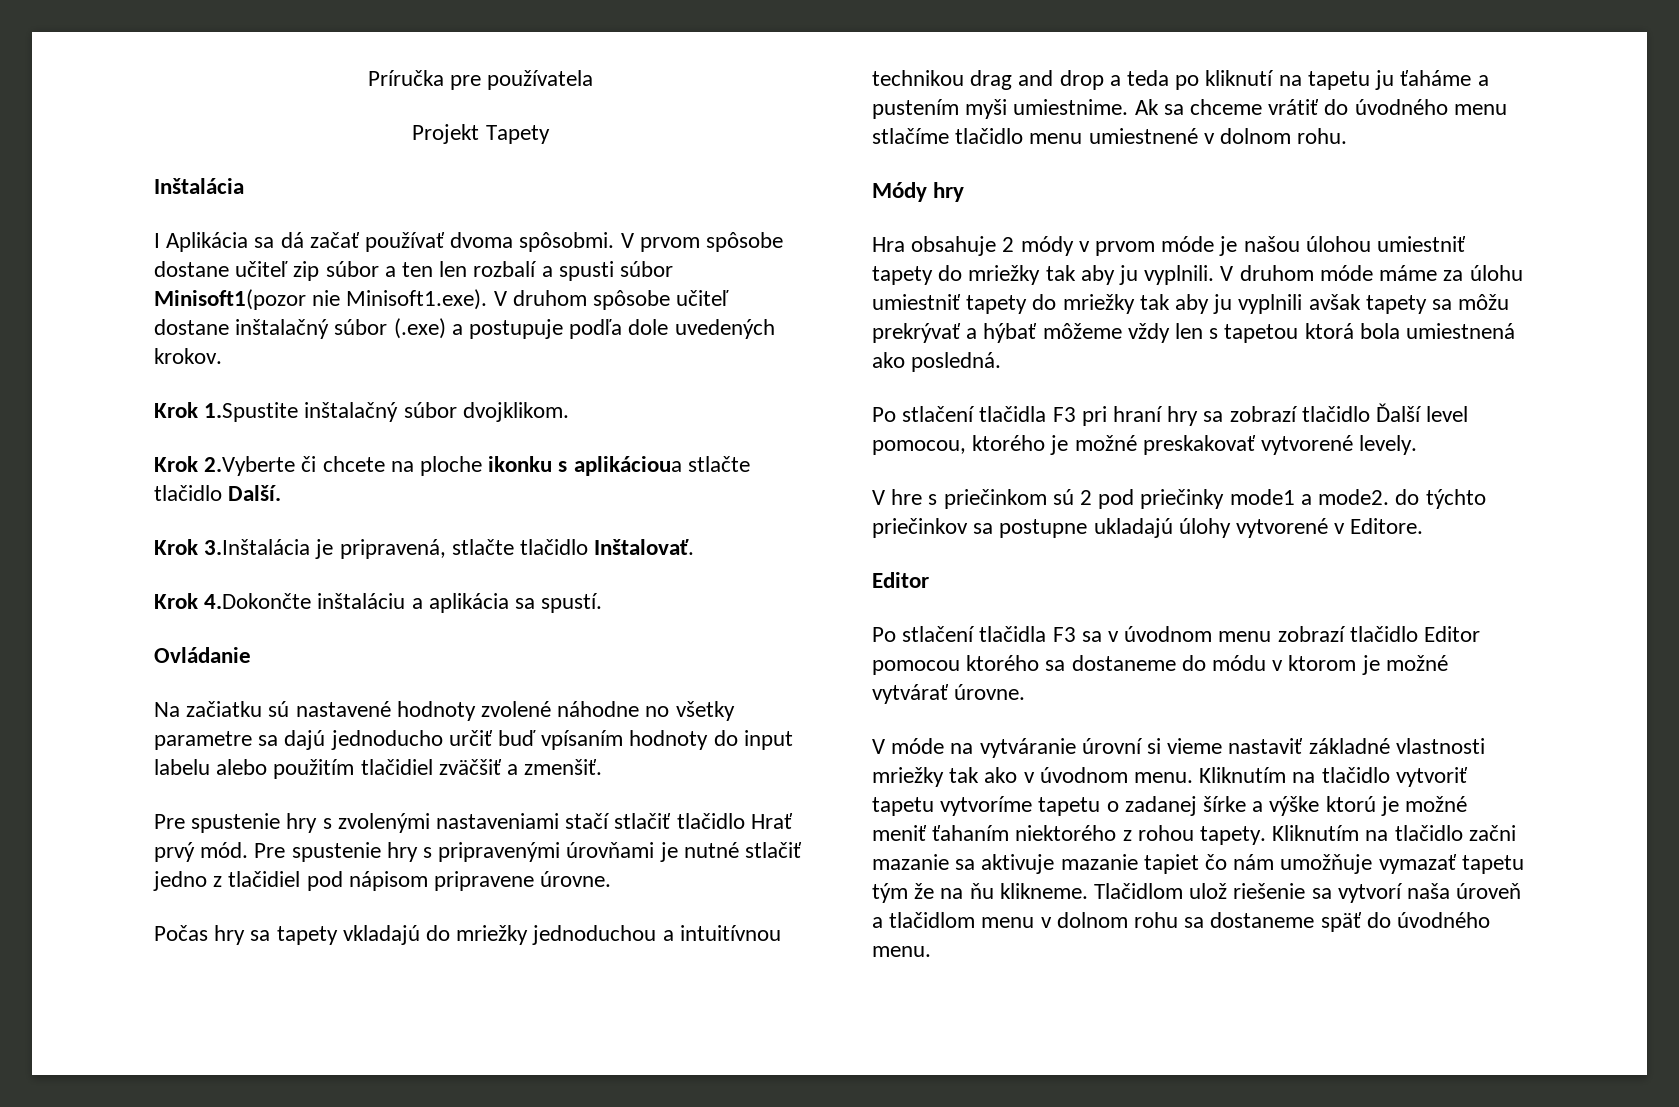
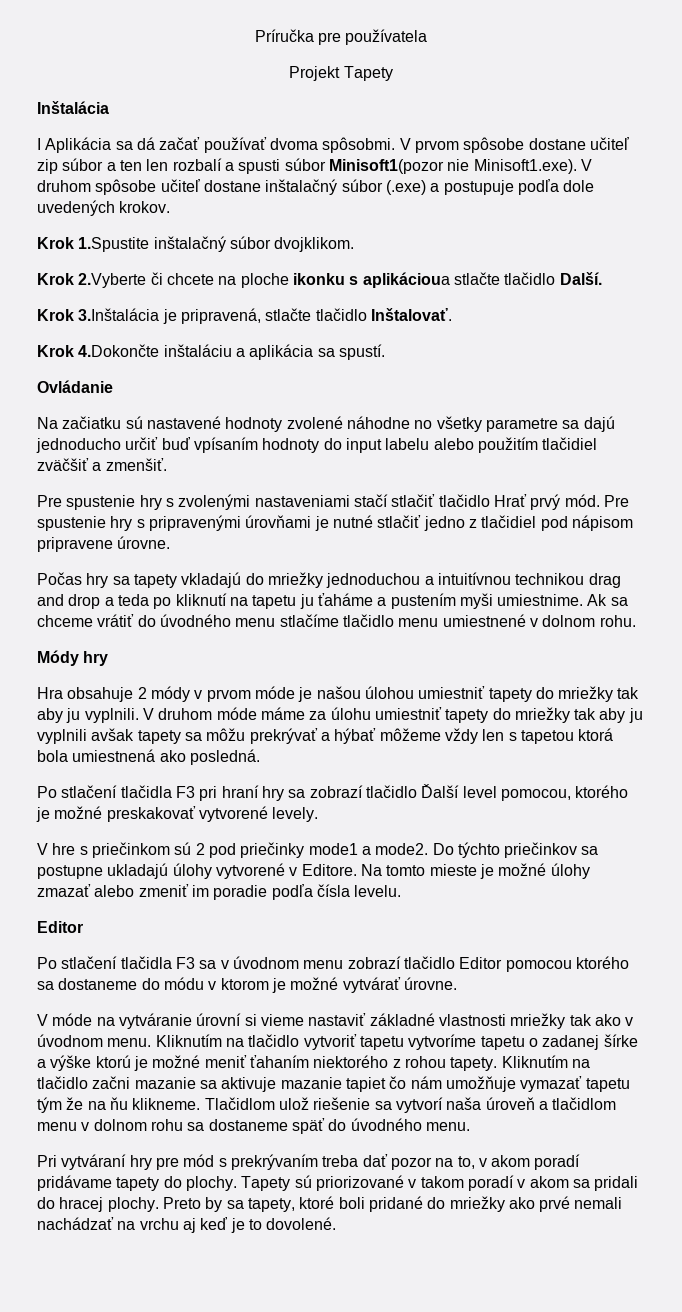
[1395,489,1420,505] do -> [432,843,454,855] Do
(1424, 526) none -> [360,863,590,879] [37,884,402,900] Na tomto mieste je možné úlohy zmazať alebo zmeniť im poradie podľa čísla levelu.
(931, 951) none -> [37,1154,581,1170] [37,1175,639,1191] [37,1196,623,1212] [37,1217,337,1233] // Pri vytváraní hry pre mód s prekrývaním treba dať pozor na to, v akom poradí pridávame tapety do plochy. Tapety sú priorizované v takom poradí v akom sa pridali do hracej plochy. Preto by sa tapety, ktoré boli pridané do mriežky ako prvé nemali nachádzať na vrchu aj keď je to dovolené.

